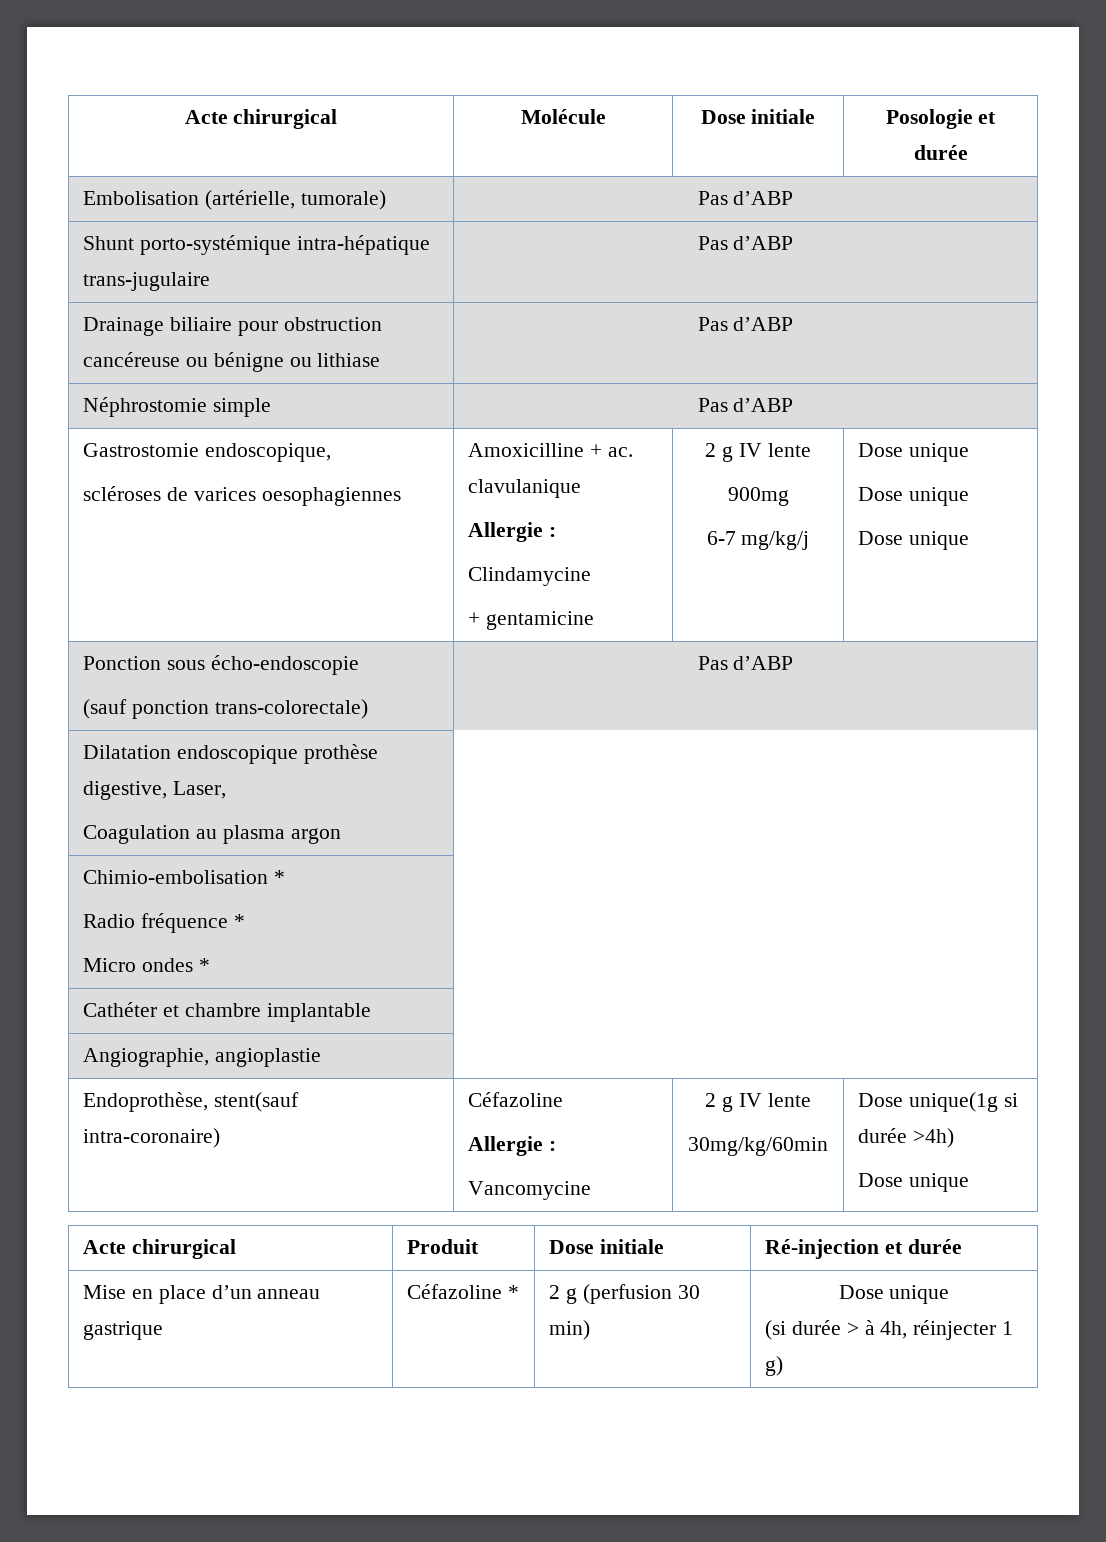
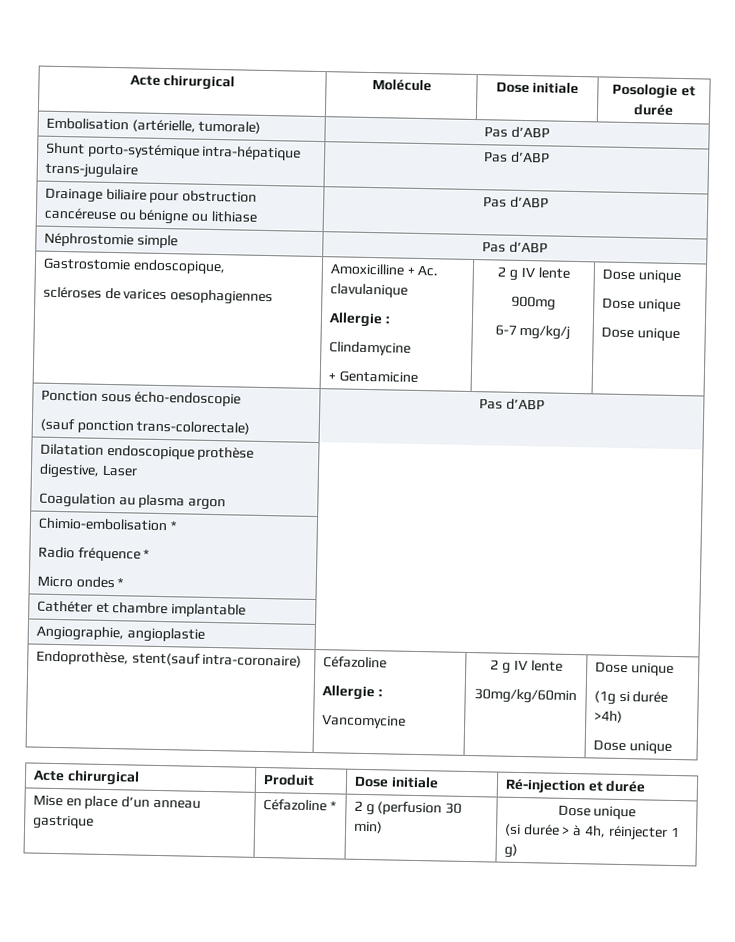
[607,447,633,457] ac. -> [417,264,439,277] Ac.
[485,611,594,630] gentamicine -> [338,370,418,383] Gentamicine
[172,781,226,799] Laser, -> [101,464,138,477] Laser
[908,1092,998,1112] unique(1g -> [630,662,674,676] [593,690,616,705] unique // (1g

